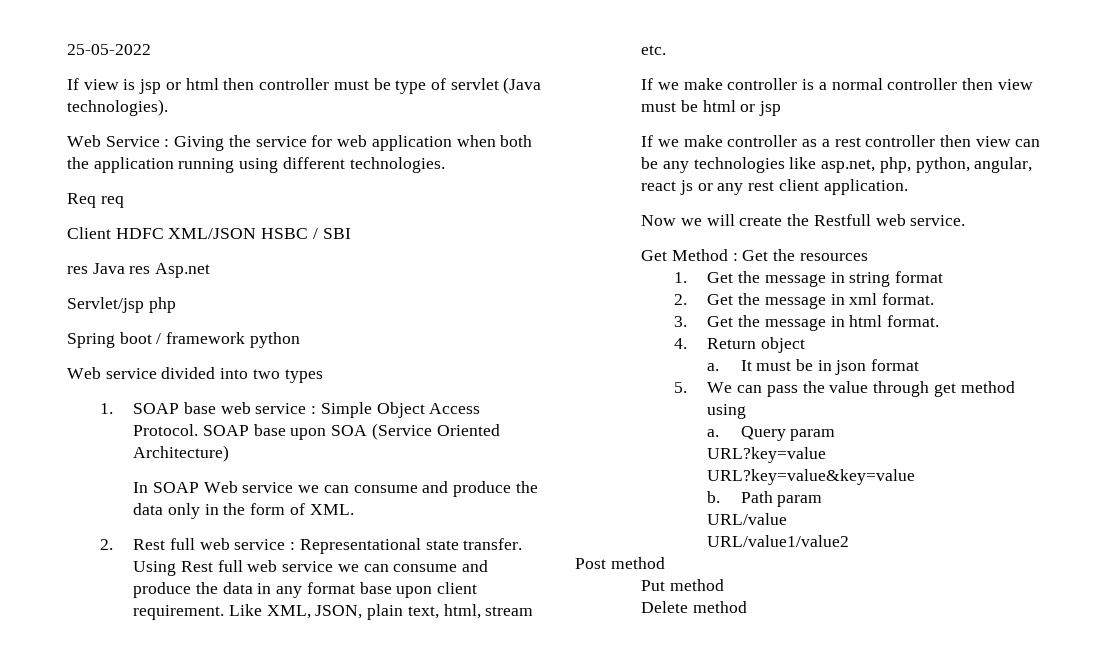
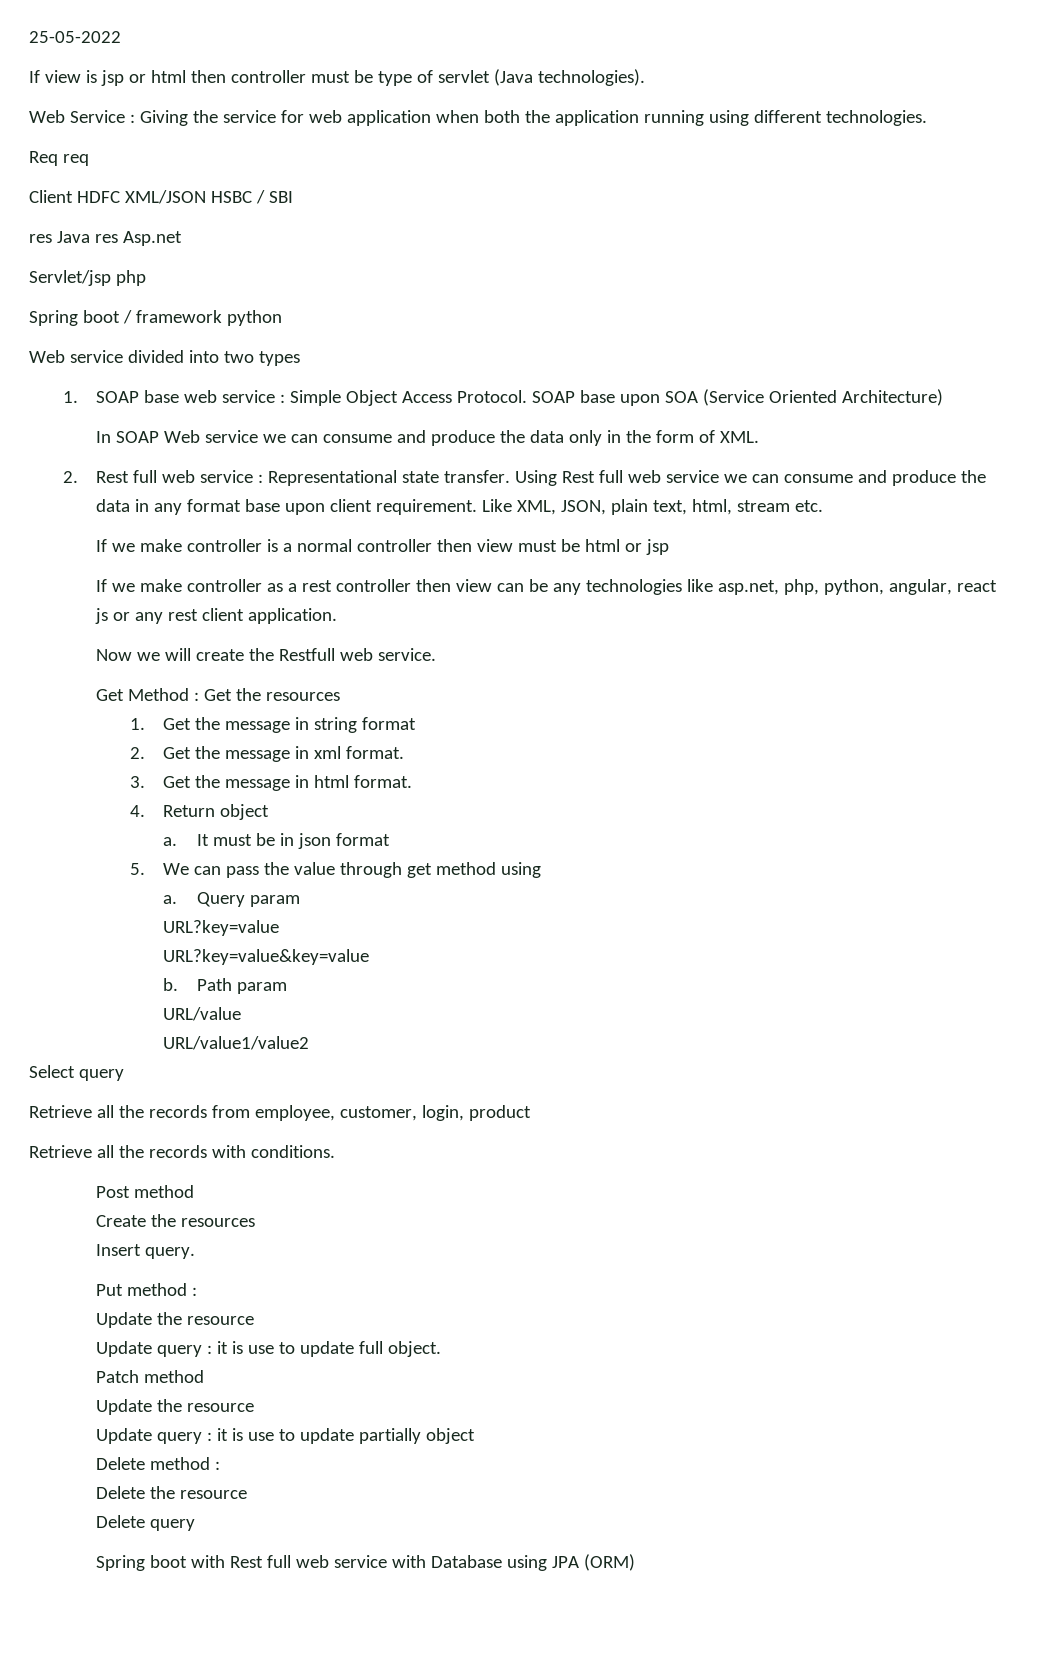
[575,557,665,569] [641,579,724,591] [641,601,747,613] Post method // Put method // Delete method -> [29,1065,124,1081] [29,1105,531,1121] [29,1145,335,1158] [96,1185,195,1198] [96,1214,256,1227] [96,1244,196,1259] [96,1283,198,1296] [96,1312,255,1328] [96,1341,442,1357] [96,1370,205,1383] [96,1399,255,1415] [96,1428,476,1444] [96,1457,221,1470] [96,1486,248,1499] [96,1515,196,1531] [96,1554,636,1571] Select query // Retrieve all the records from employee, customer, login, product // Retrieve all the records with conditions. // Post method // Create the resources // Insert query. // Put method : // Update the resource // Update query : it is use to update full object. // Patch method // Update the resource // Update query : it is use to update partially object // Delete method : // Delete the resource // Delete query // Spring boot with Rest full web service with Database using JPA (ORM)

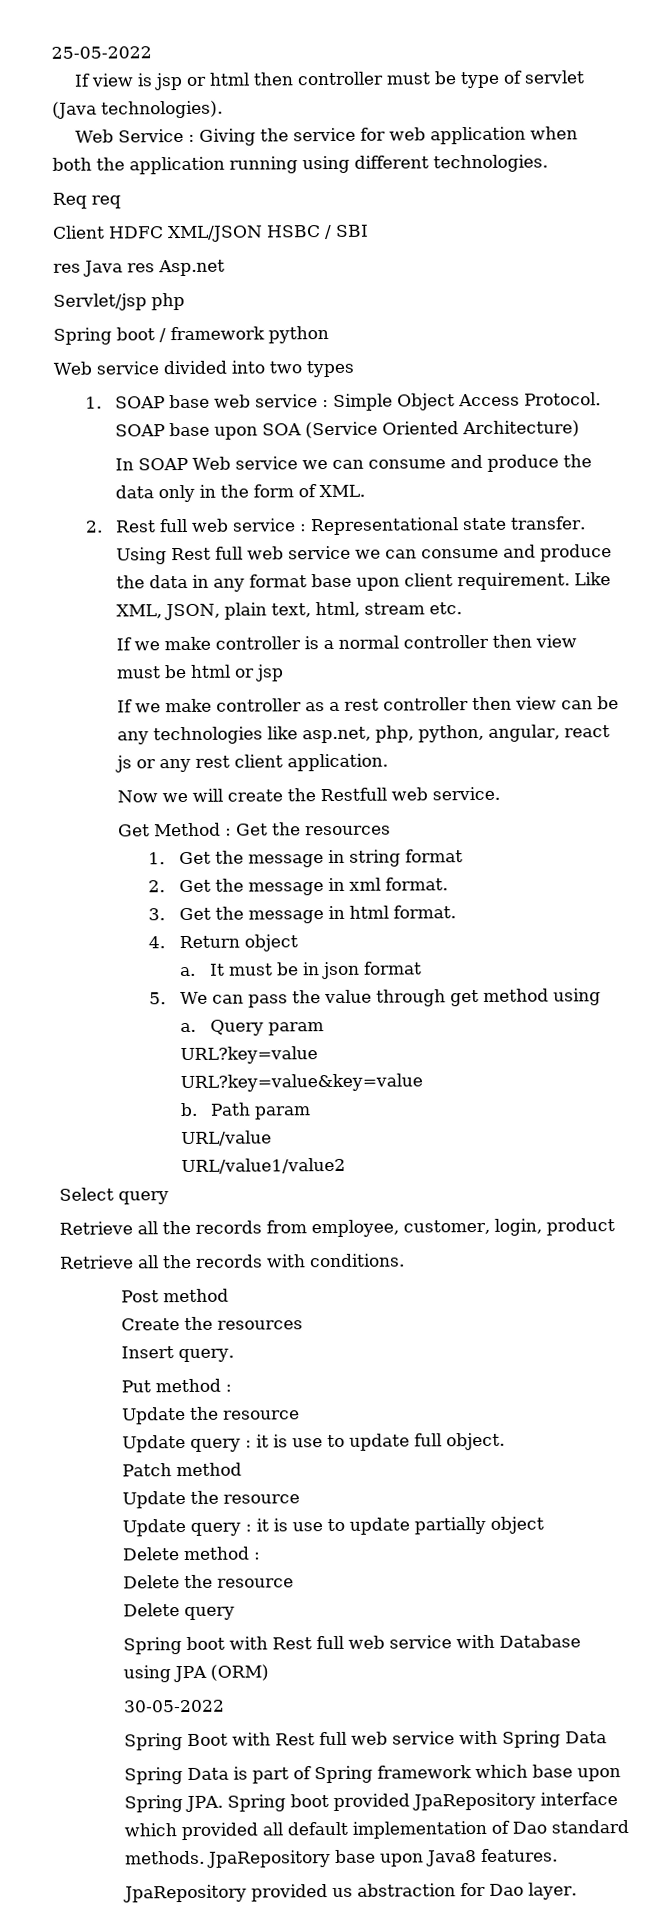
(636, 1562) none -> [123,1699,225,1713] [123,1730,607,1751] [123,1764,621,1785] [123,1792,618,1813] [123,1819,629,1841] [124,1848,558,1868] [122,1882,577,1903] // 30-05-2022 // Spring Boot with Rest full web service with Spring Data // Spring Data is part of Spring framework which base upon Spring JPA. Spring boot provided JpaRepository interface which provided all default implementation of Dao standard methods. JpaRepository base upon Java8 features. // JpaRepository provided us abstraction for Dao layer.

